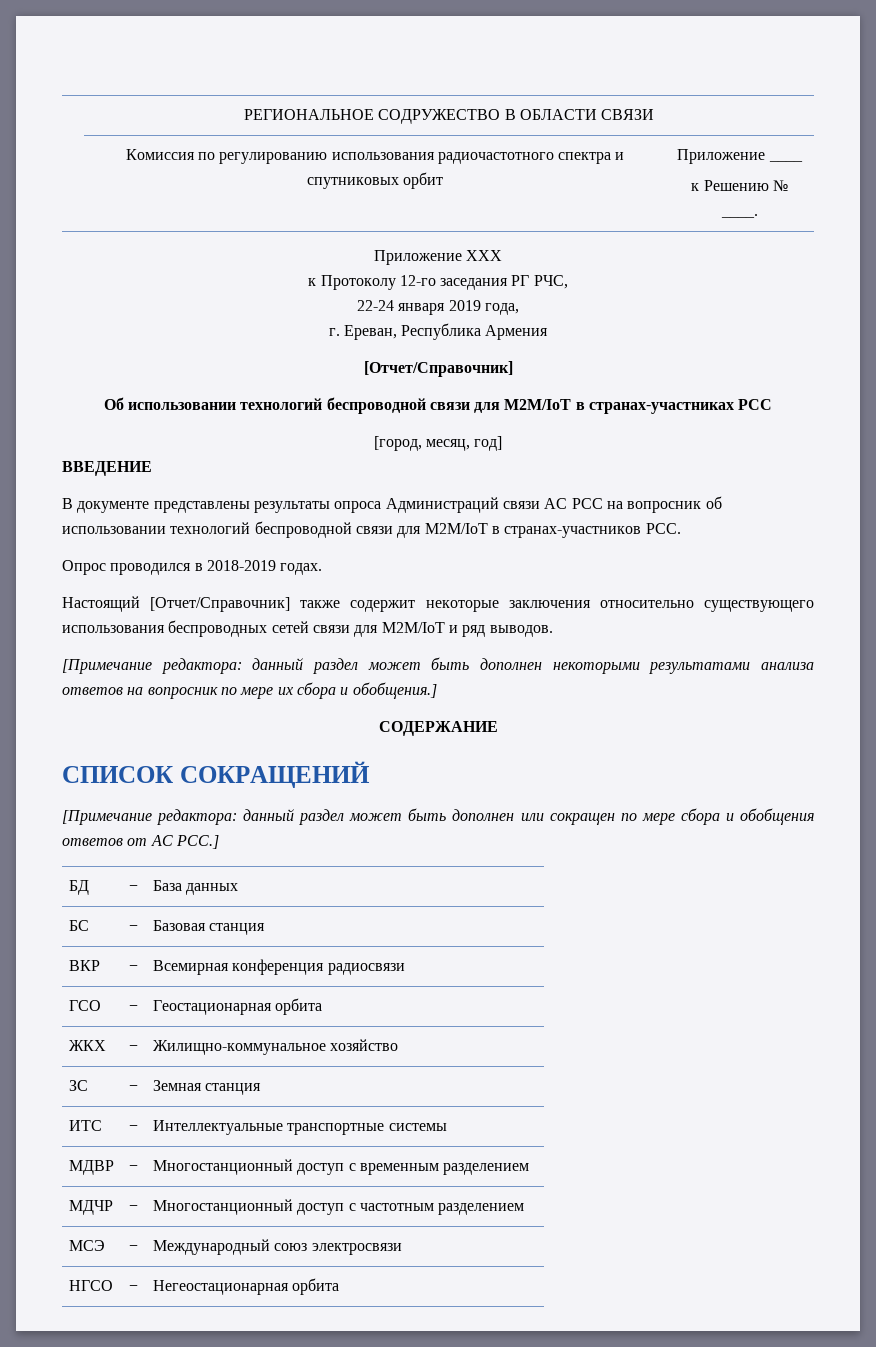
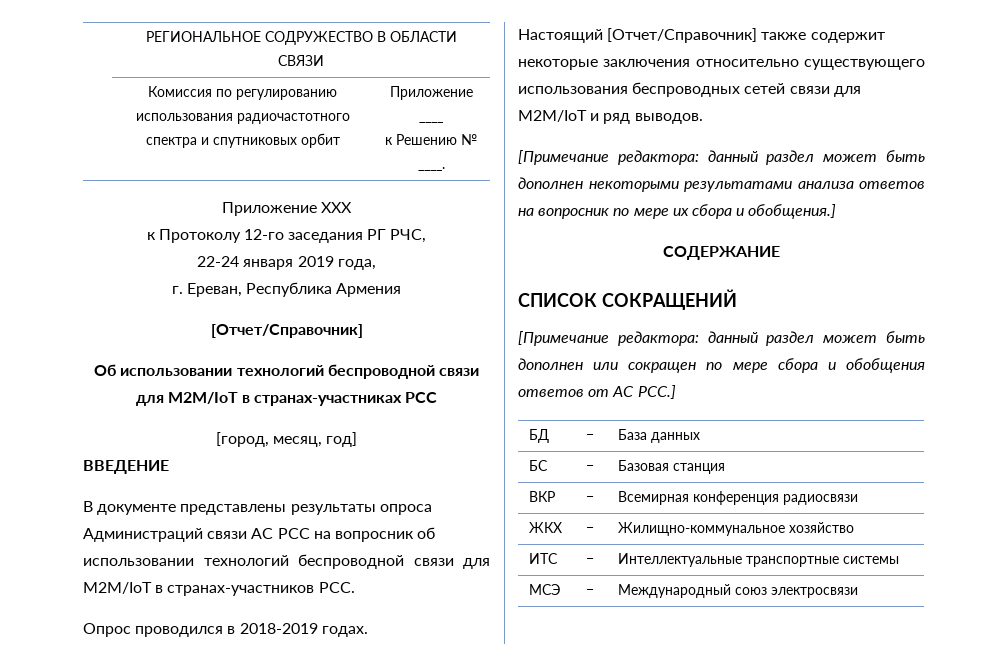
[69,1000,102,1011] [129,1005,139,1011] [153,998,323,1015] // ГСО | − | Геостационарная орбита -> (858, 499) none
[69,1080,89,1091] [129,1085,139,1091] [153,1080,262,1095] // ЗС | − | Земная станция -> (854, 527) none
[69,1160,115,1175] [129,1165,139,1171] [153,1159,530,1175] [69,1200,114,1215] [129,1205,139,1211] [153,1199,525,1215] // МДВР | − | Многостанционный доступ с временным разделением // МДЧР | − | Многостанционный доступ с частотным разделением -> (899, 560) none
[69,1280,114,1291] [129,1285,139,1291] [153,1278,340,1295] // НГСО | − | Негеостационарная орбита -> (858, 592) none

